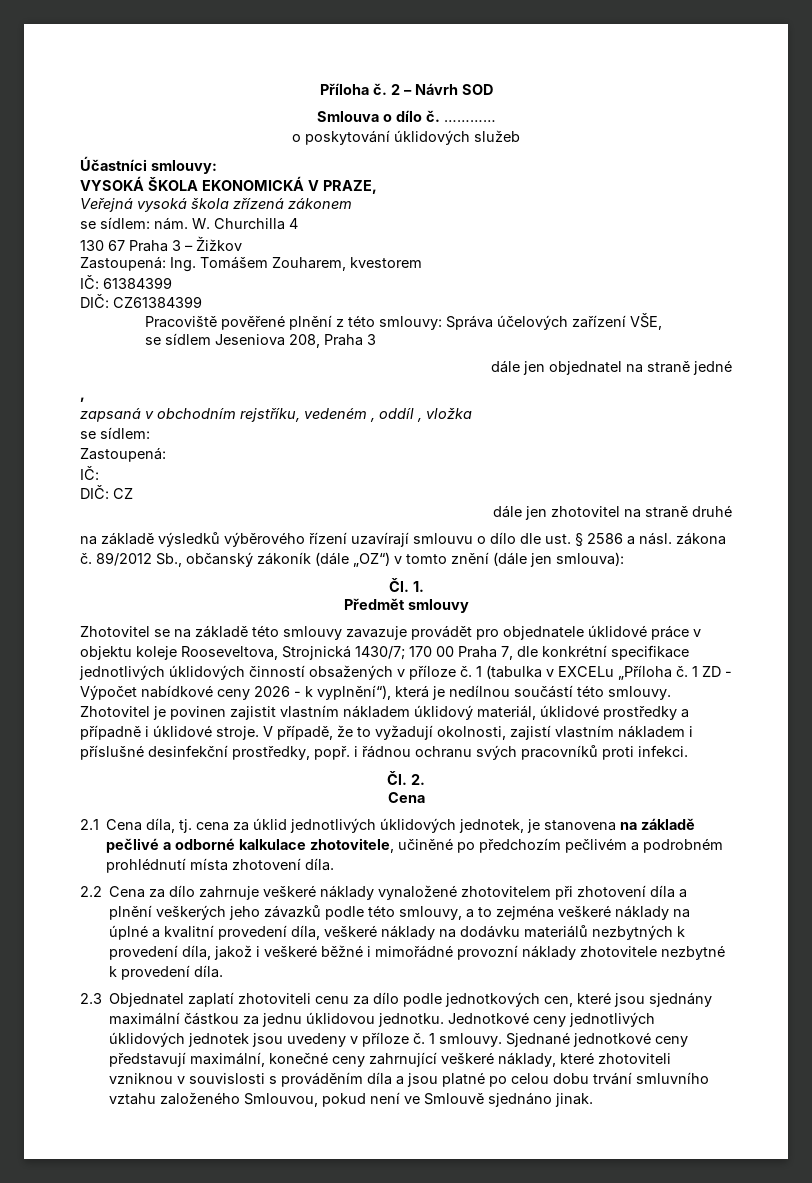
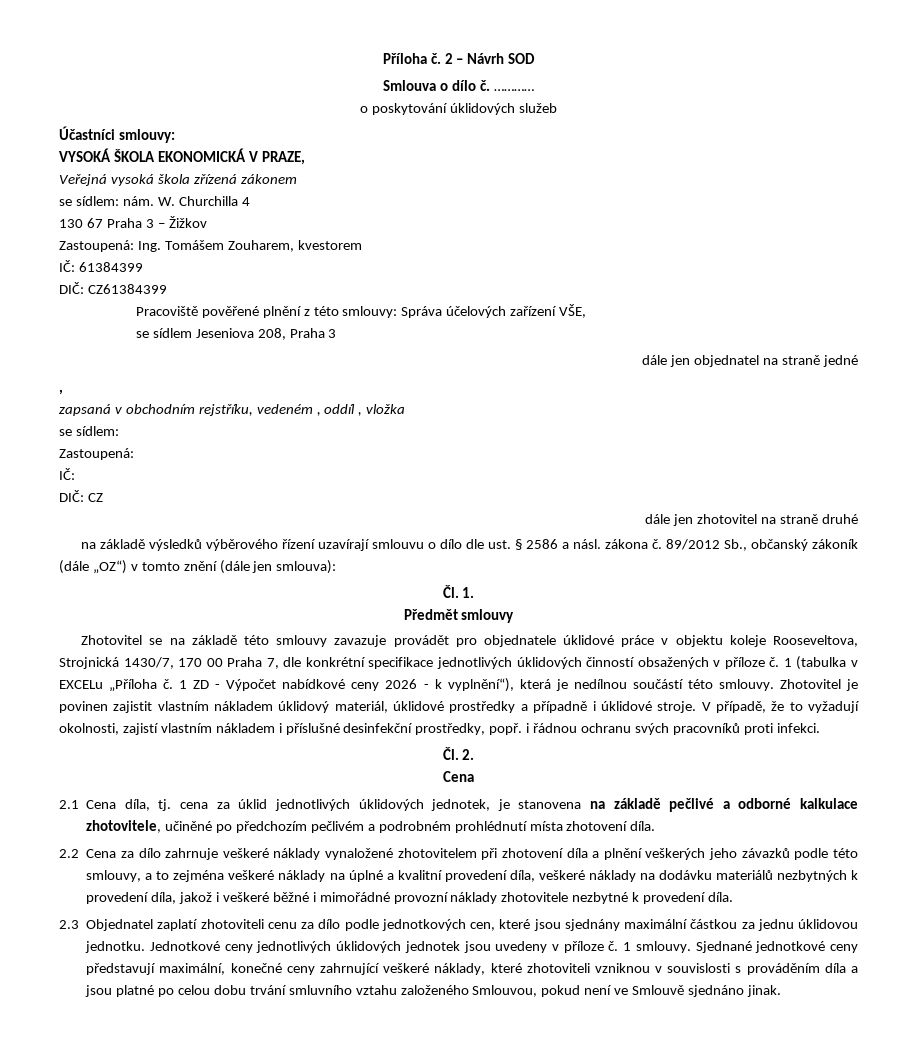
[355,646,405,660] 1430/7; -> [123,657,174,669] 1430/7,

